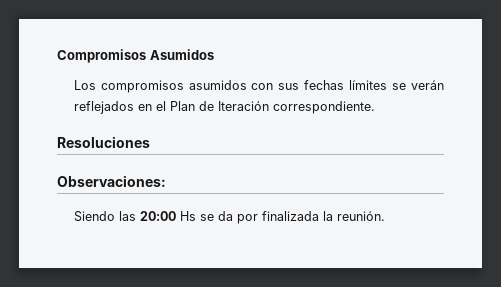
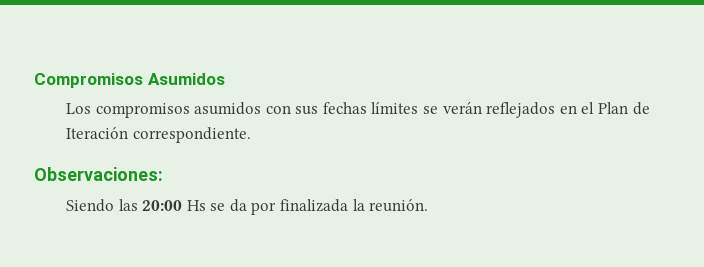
[57,136,150,148] // Resoluciones -> (251, 135) none

